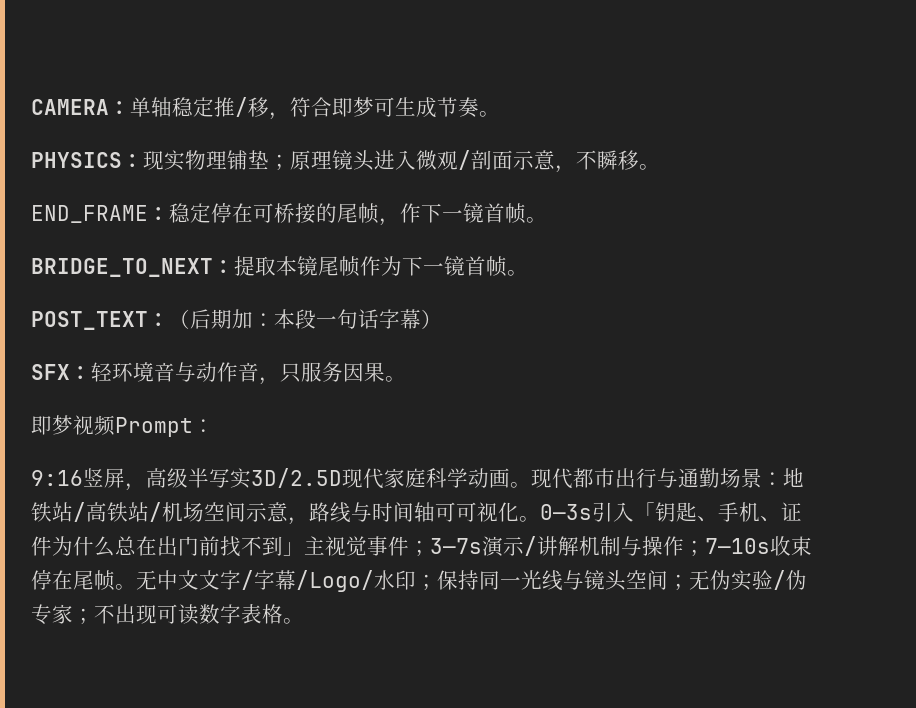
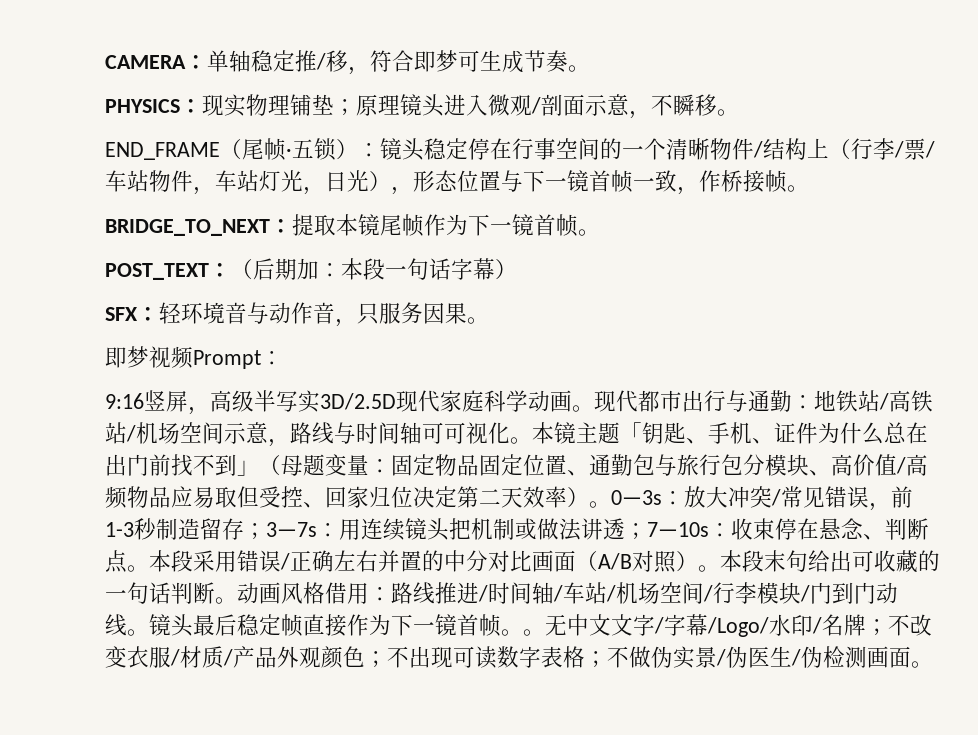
[148,203,505,226] ：稳定停在可桥接的尾帧，作下一镜首 -> [220,138,935,161] [105,170,765,195] （尾帧·五锁）：镜头稳定停在行事空间的一个清晰物件/结构上（行李/票/车站物件，车站灯光，日光），形态位置与下一镜首帧一致，作桥接
[720,468,762,488] 场景 -> (792, 401) none
[540,502,634,522] 0—3s引入 -> [532,422,620,444] 本镜主题
[304,536,812,557] [31,570,115,591] 主视觉事件；3—7s演示/讲解机制与操作；7—10s收束停在尾帧 -> [259,454,928,476] [105,486,913,511] [105,518,929,541] [105,550,940,573] [105,582,898,604] [105,614,523,637] （母题变量：固定物品固定位置、通勤包与旅行包分模块、高价值/高频物品应易取但受控、回家归位决定第二天效率）。0—3s：放大冲突/常见错误，前1-3秒制造留存；3—7s：用连续镜头把机制或做法讲透；7—10s：收束停在悬念、判断点。本段采用错误/正确左右并置的中分对比画面（A/B对照）。本段末句给出可收藏的一句话判断。动画风格借用：路线推进/时间轴/车站/机场空间/行李模块/门到门动线。镜头最后稳定帧直接作为下一镜首帧。
[416,570,807,591] [31,604,73,625] ；保持同一光线与镜头空间；无伪实验/伪专家 -> [812,614,932,636] [105,646,365,669] /名牌；不改变衣服/材质/产品外观颜色
(283, 614) none -> [585,646,911,669] ；不做伪实景/伪医生/伪检测画面

